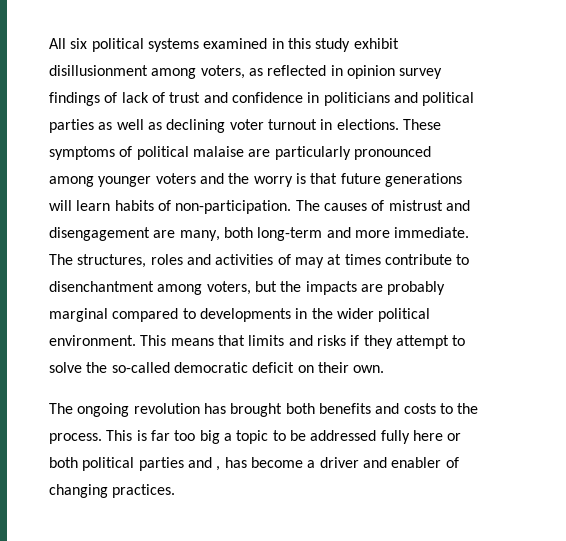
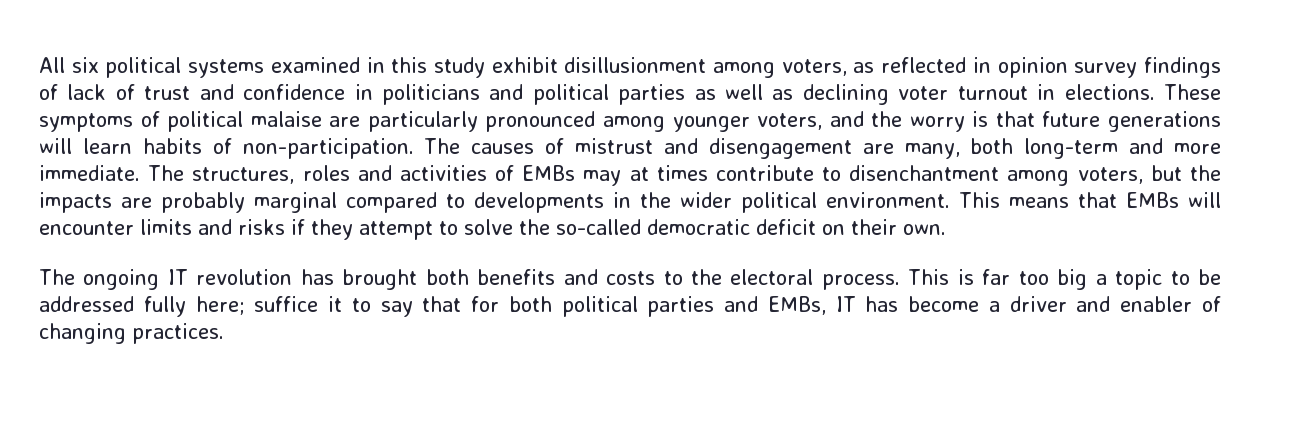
[155,173,196,184] voters -> [757,113,823,130] voters,
(291, 259) none -> [522,165,576,181] EMBs
(245, 340) none -> [1126,192,1221,208] [39,221,134,235] EMBs will encounter
(130, 410) none -> [167,269,188,285] IT
(479, 408) none -> [730,269,814,285] electoral
[412,430,462,441] here or -> [195,296,500,317] here; suffice it to say that for
[216,466,221,471] , -> [767,296,856,315] EMBs, IT

